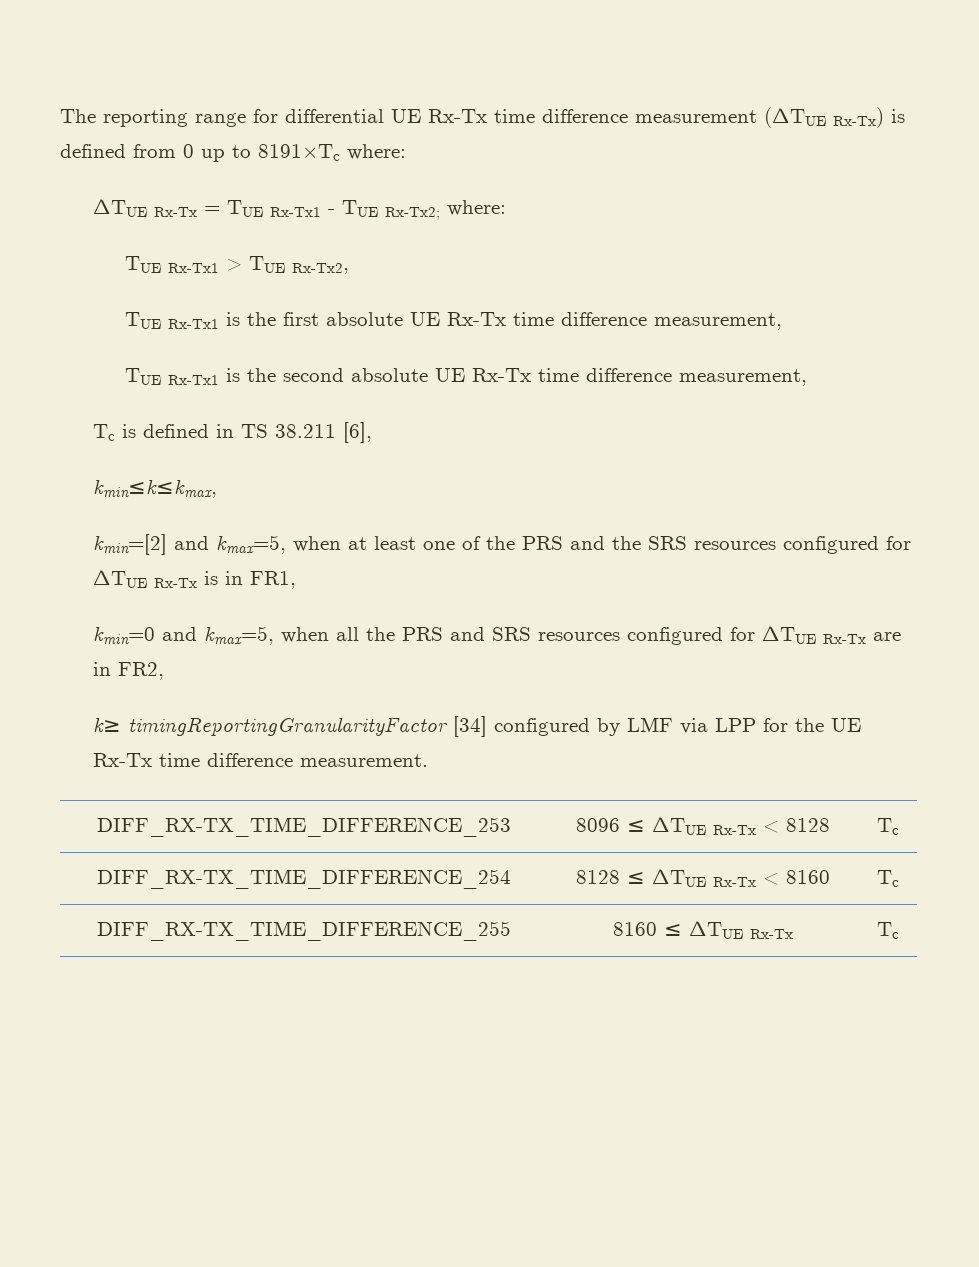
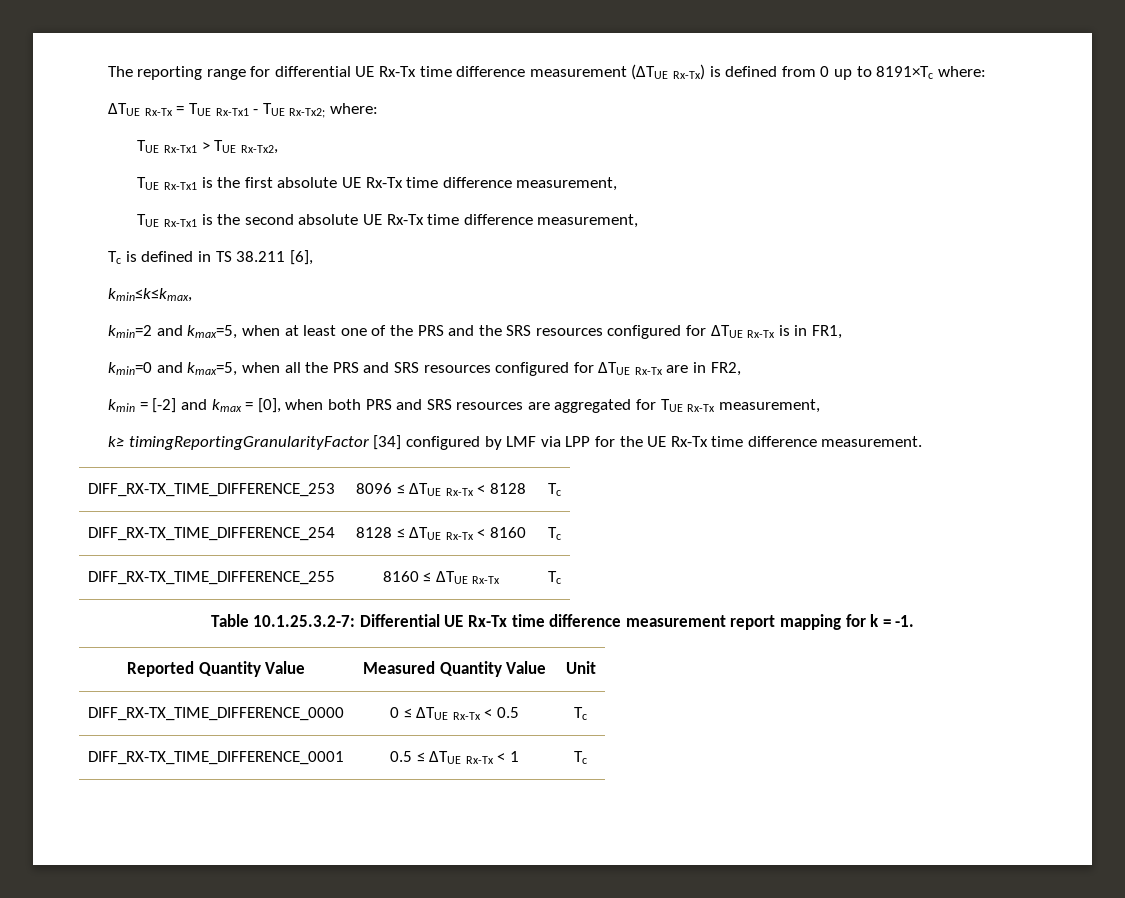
[92,534,167,555] kmin=[2] -> [108,325,153,338] kmin=2
(164, 671) none -> [108,398,820,413] // kmin = [-2] and kmax = [0], when both PRS and SRS resources are aggregated for TUE Rx-Tx measurement,
(899, 930) none -> [210,614,915,630] [126,661,306,677] [362,661,547,677] [565,661,596,674] [87,707,344,721] [390,707,519,720] [574,707,587,720] [87,751,344,765] [390,751,519,764] [574,751,587,764] // Table 10.1.25.3.2-7: Differential UE Rx-Tx time difference measurement report mapping for k = -1. // Reported Quantity Value | Measured Quantity Value | Unit // DIFF_RX-TX_TIME_DIFFERENCE_0000 | 0 ≤ ΔTUE Rx-Tx < 0.5 | Tc // DIFF_RX-TX_TIME_DIFFERENCE_0001 | 0.5 ≤ ΔTUE Rx-Tx < 1 | Tc

